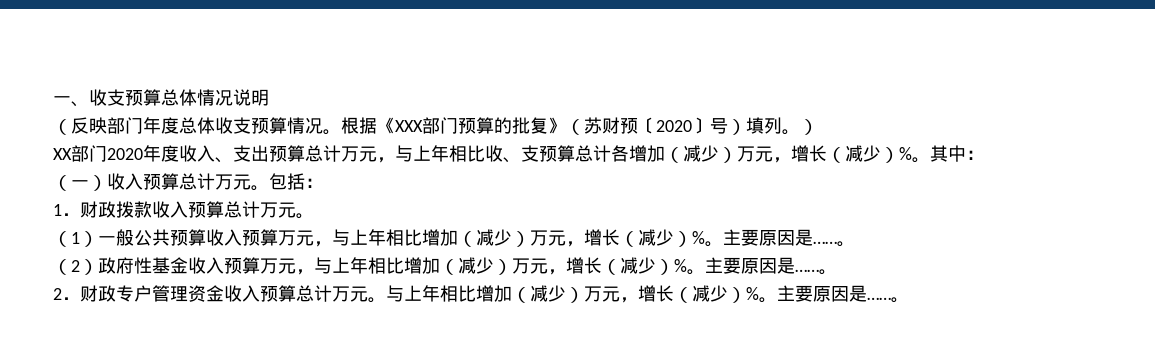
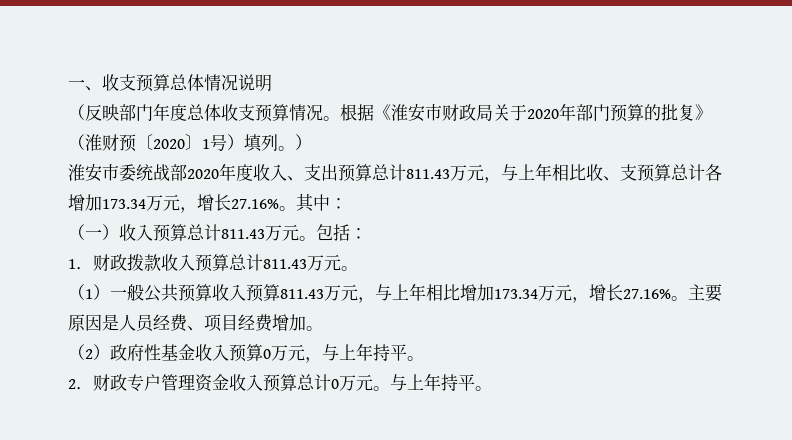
[395,120,423,132] XXX -> [391,103,576,122] 淮安市财政局关于2020年
[584,117,602,134] 苏 -> [85,134,102,151] 淮
(710, 125) none -> [202,139,210,149] 1
[53,145,107,162] XX部门 -> [68,164,187,182] 淮安市委统战部
(341, 153) none -> [406,169,450,179] 811.43
[665,145,912,163] （减少）万元，增长（减少）% -> [102,194,279,213] 173.34万元，增长27.16%
(215, 181) none -> [221,229,265,239] 811.43
(260, 209) none -> [263,259,307,269] 811.43
[278,229,837,247] 万元，与上年相比增加（减少）万元，增长（减少）%。主要原因是…… -> [280,283,722,303] [68,314,306,332] 811.43万元，与上年相比增加173.34万元，增长27.16%。主要原因是人员经费、项目经费增加
[260,257,819,275] 万元，与上年相比增加（减少）万元，增长（减少）%。主要原因是…… -> [263,343,407,363] 0万元，与上年持平
(332, 293) none -> [331,379,339,389] 0
[440,285,891,303] 相比增加（减少）万元，增长（减少）%。主要原因是…… -> [441,374,475,391] 持平

